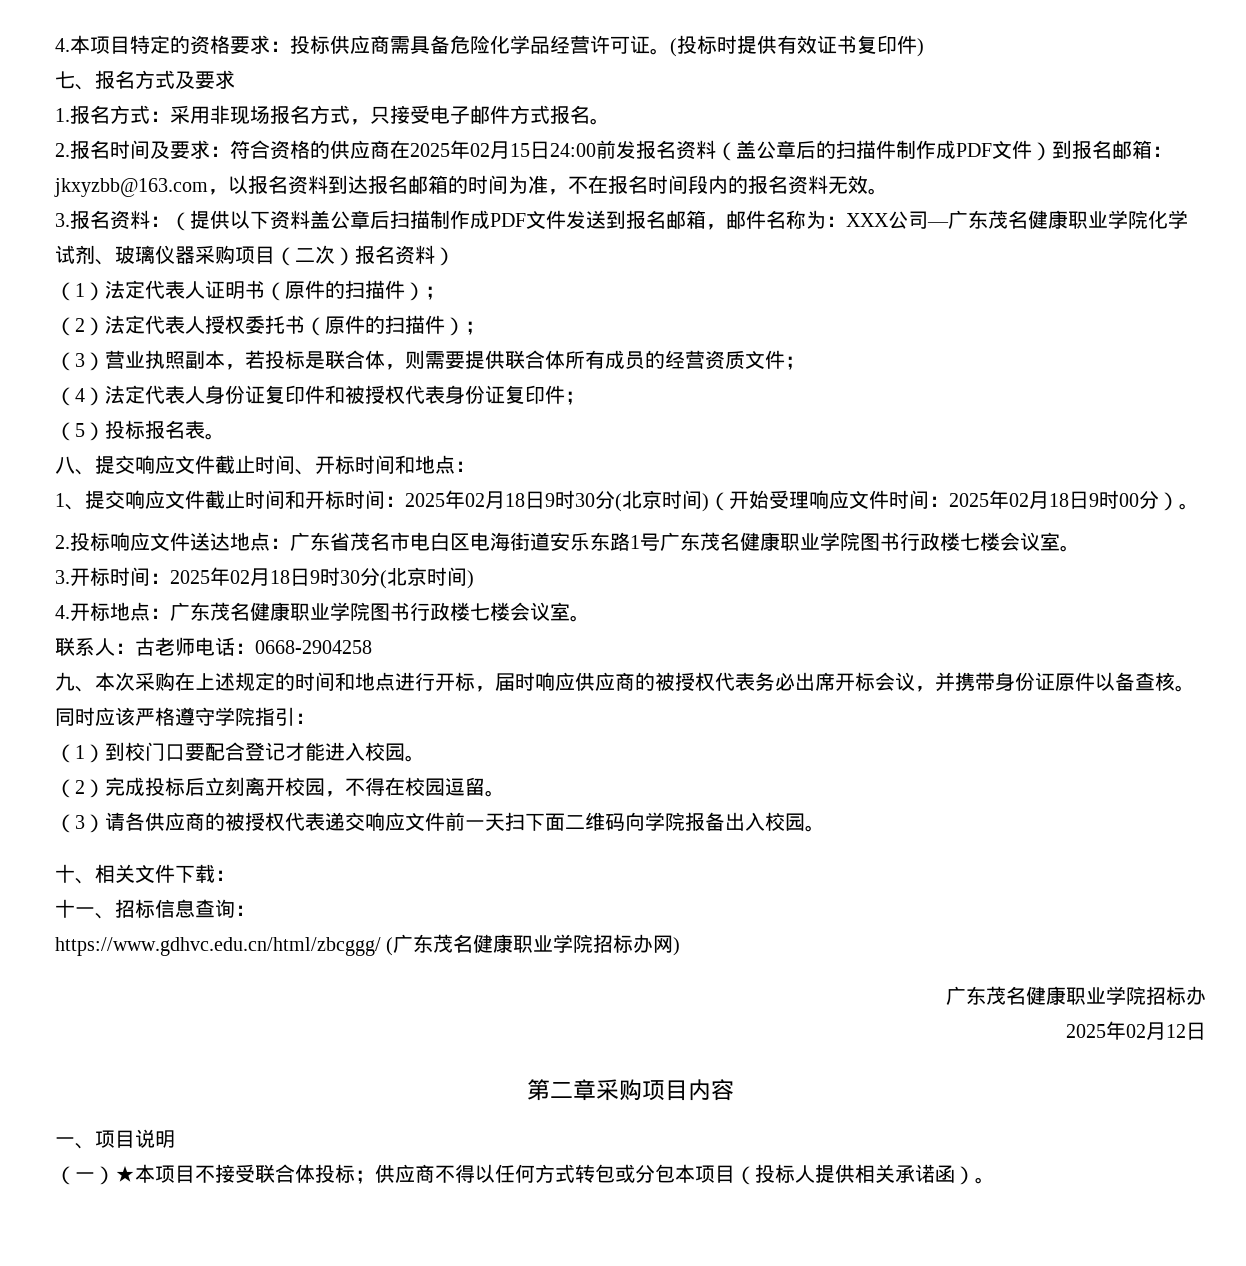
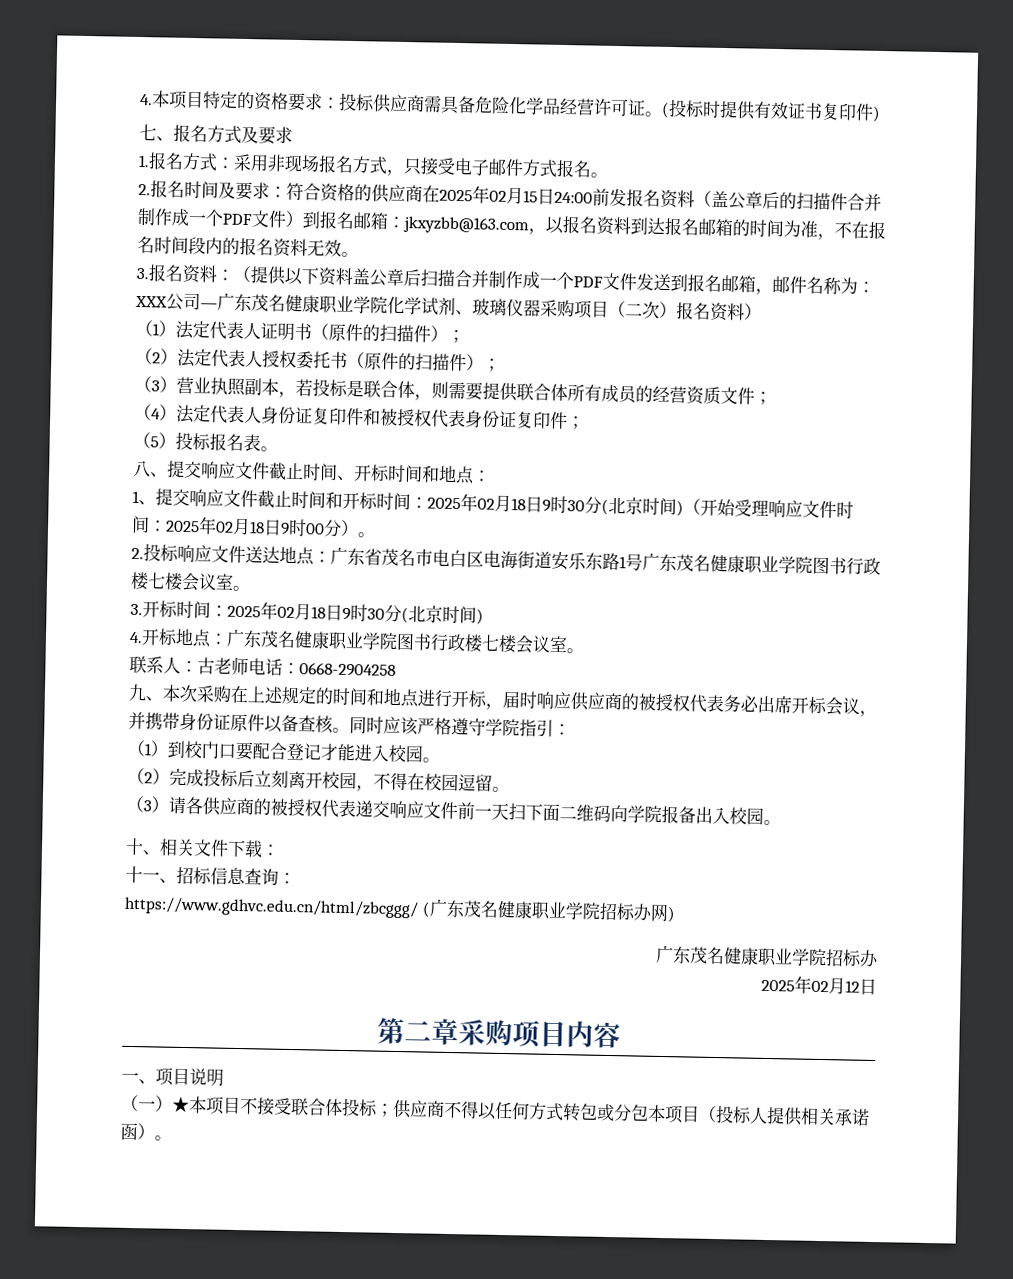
[896,140,956,159] 制作成 -> [847,193,882,211] [137,207,224,227] 合并制作成一个
[430,210,490,229] 制作成 -> [454,269,574,290] 合并制作成一个

